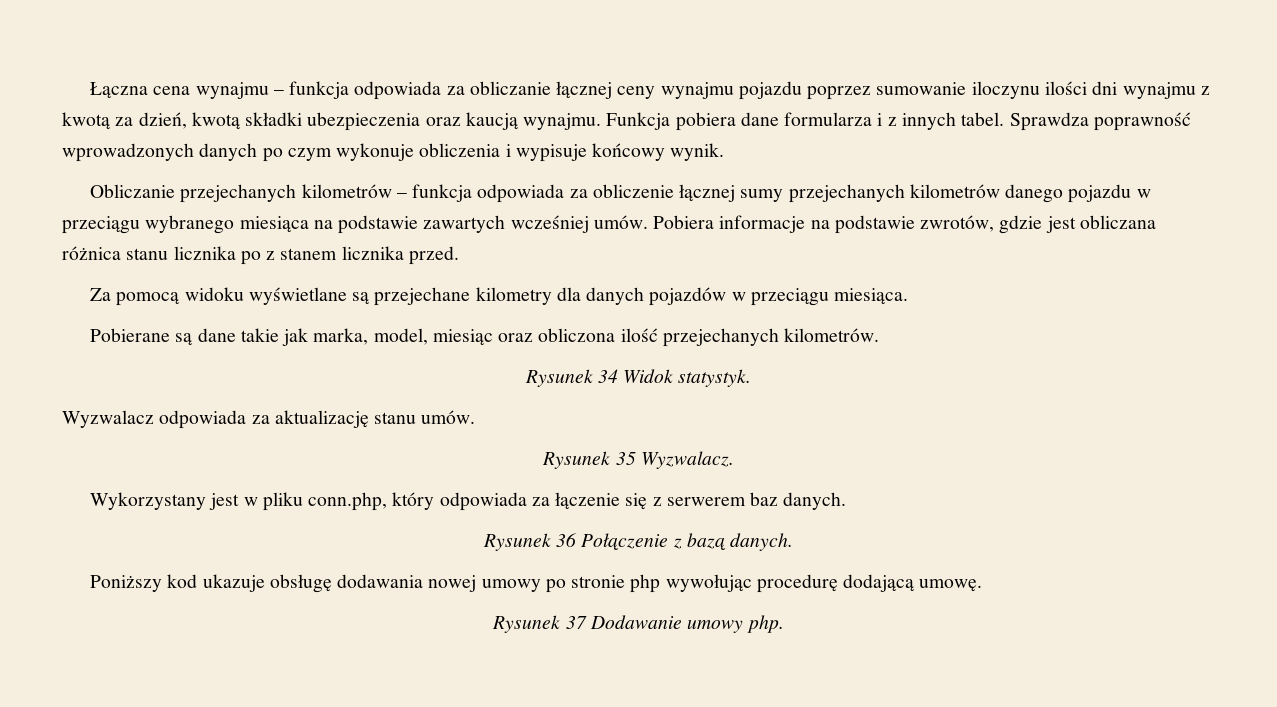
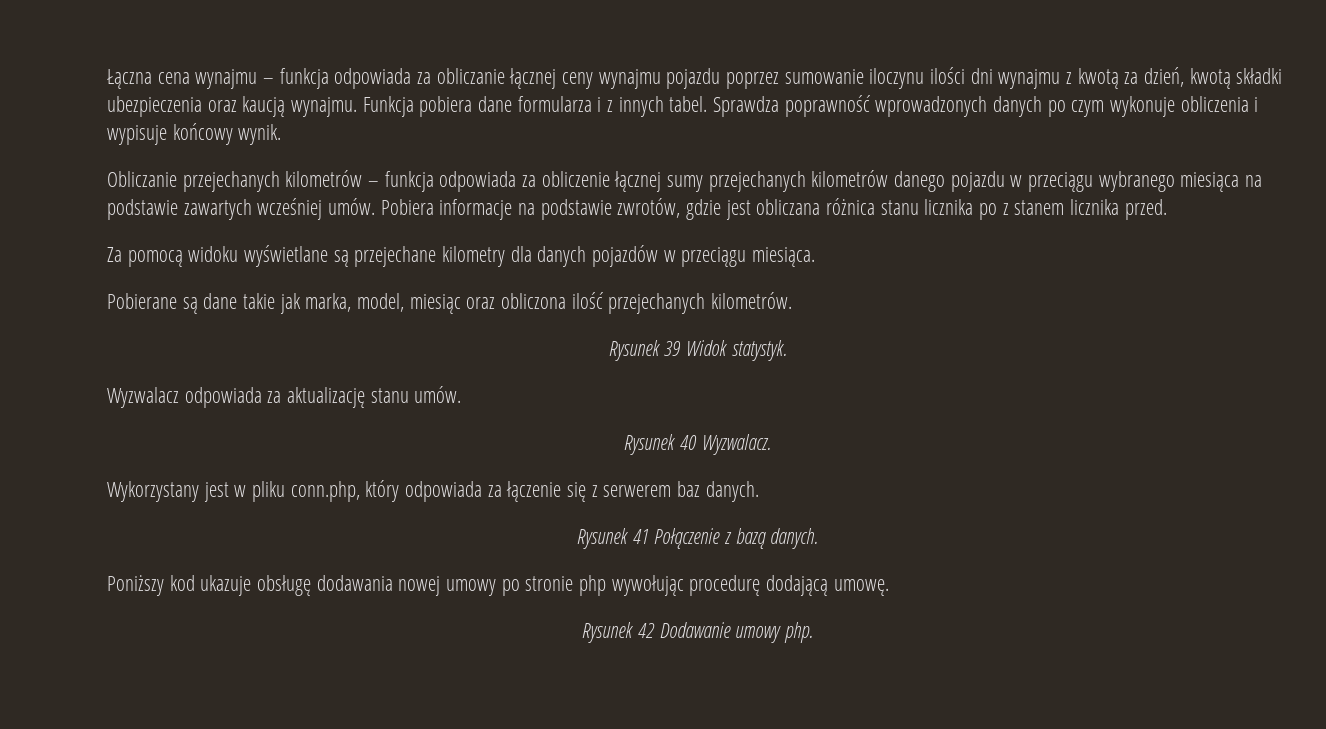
[597,369,618,383] 34 -> [664,341,682,356] 39
[615,452,636,465] 35 -> [680,435,697,450] 40
[556,533,578,547] 36 -> [632,529,649,544] 41
[565,616,587,629] 37 -> [637,623,655,638] 42

